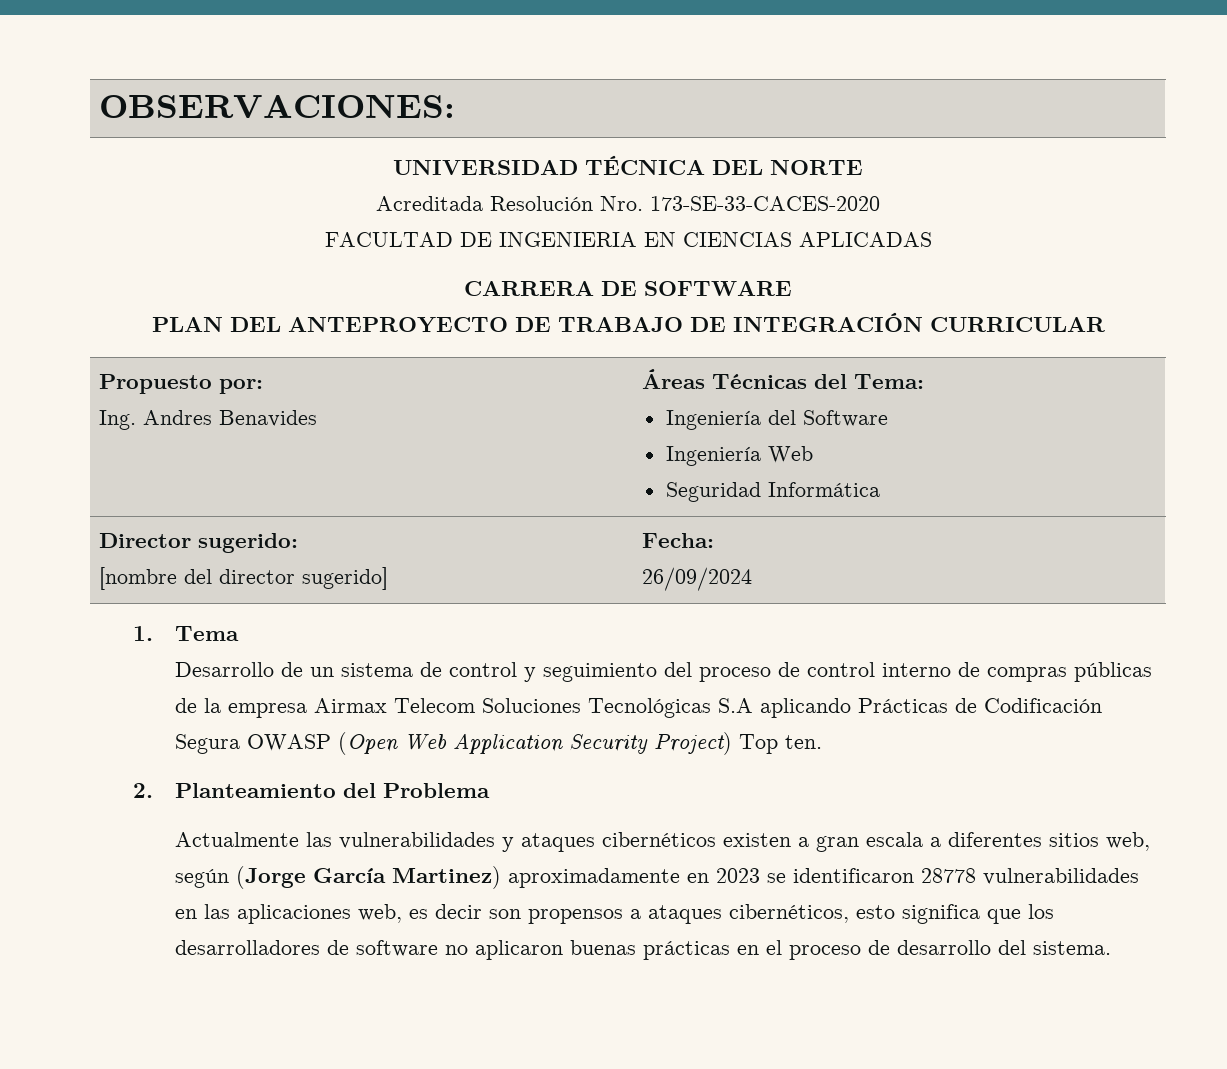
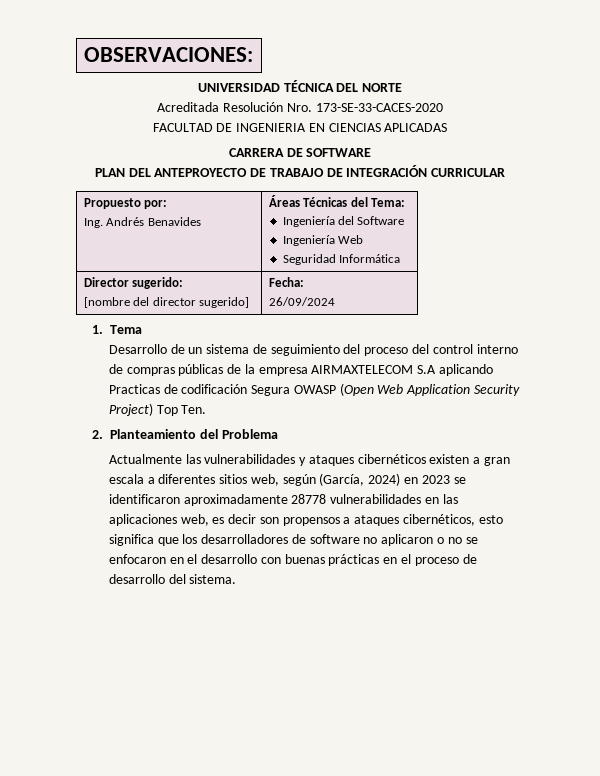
[142,410,212,425] Andres -> [106,217,145,226] Andrés
[449,662,537,682] control y -> (267, 349) none
[778,662,801,677] de -> [411,344,429,354] del
[314,698,1103,718] Airmax Telecom Soluciones Tecnológicas S.A aplicando Prácticas de Codificación -> [311,364,493,376] [108,384,248,394] AIRMAXTELECOM S.A aplicando Practicas de codificación
[785,735,823,749] ten. -> [181,405,207,414] Ten.
[236,866,681,889] (Jorge García Martinez) aproximadamente -> [319,473,401,486] (García, 2024)
(915, 875) none -> [183,494,288,506] aproximadamente
(564, 950) none -> [436,537,478,544] [108,554,281,564] o no se enfocaron en el desarrollo con

